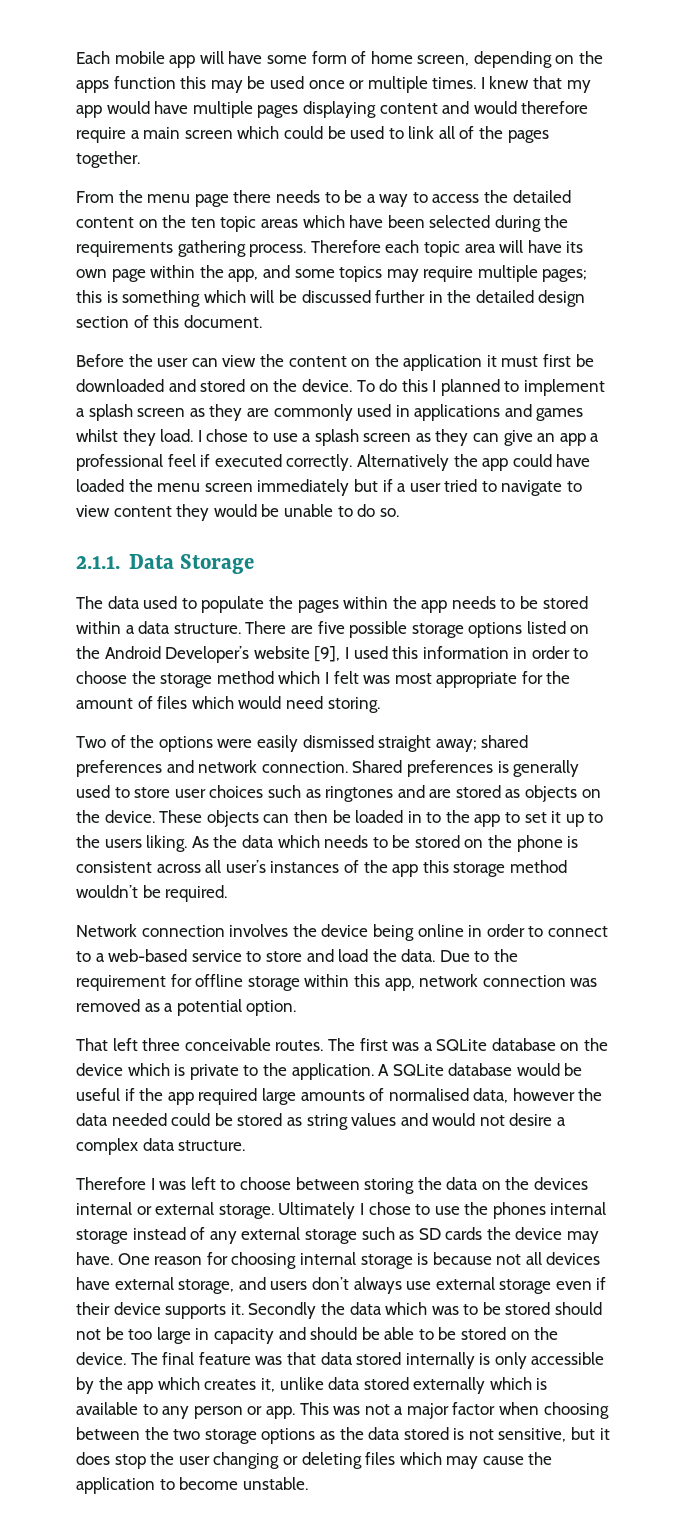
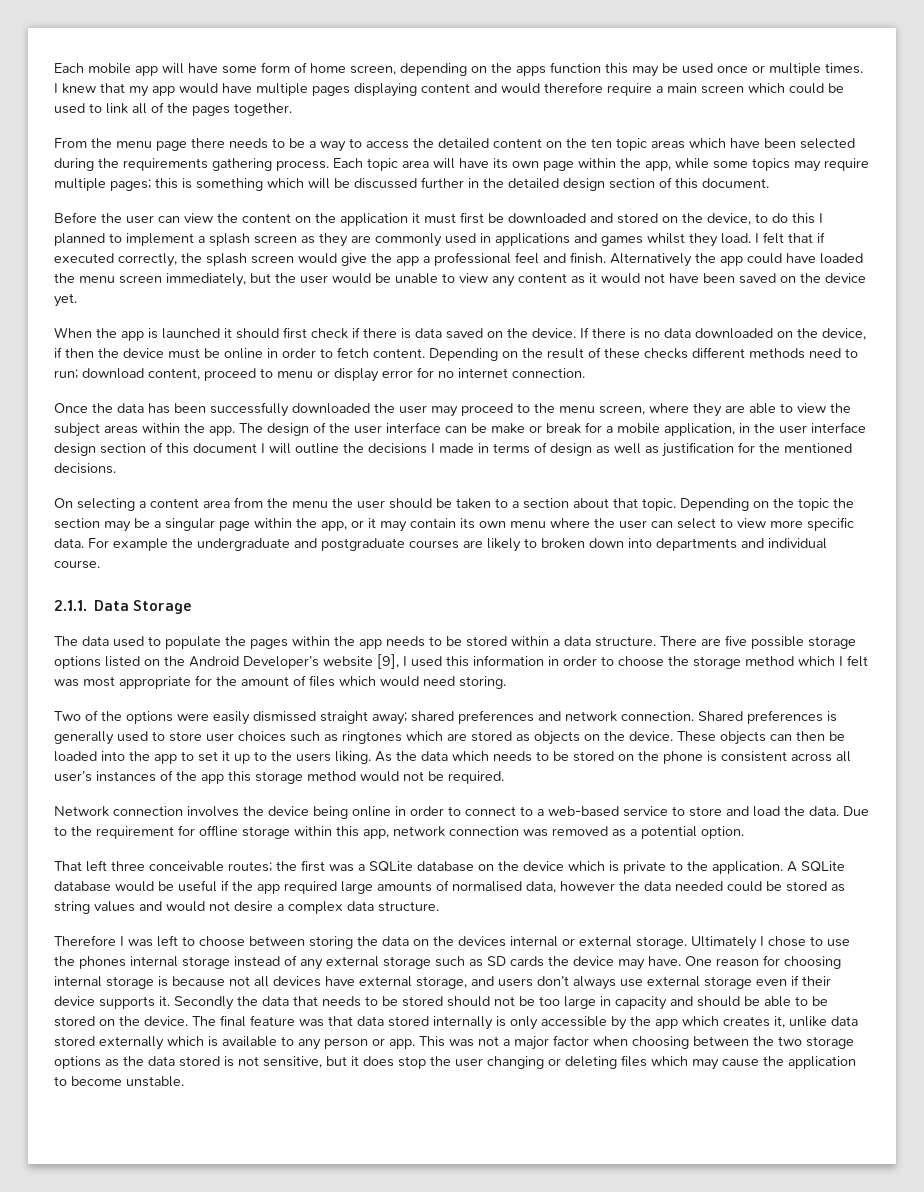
[310,240,420,253] Therefore each -> [333,158,363,168] Each
[262,265,290,278] and -> [675,158,709,169] while
[301,379,375,392] device. To -> [707,213,768,225] device, to
[206,429,556,446] chose to use a splash screen as they can give an -> [763,232,825,244] [54,253,392,267] felt that if executed correctly, the splash screen would give the
[200,454,353,471] if executed correctly. -> [543,252,606,264] and finish.
[257,479,583,496] [76,504,399,521] immediately but if a user tried to navigate to view content they would be unable to do so. -> [166,273,866,287] [54,293,77,307] [54,327,866,341] [54,347,858,361] [54,367,585,382] [54,402,851,417] [54,422,866,437] [54,442,852,457] [54,463,116,474] [54,497,854,511] [54,517,854,532] [54,538,827,552] [54,560,100,569] immediately, but the user would be unable to view any content as it would not have been saved on the device yet. // When the app is launched it should first check if there is data saved on the device. If there is no data downloaded on the device, if then the device must be online in order to fetch content. Depending on the result of these checks different methods need to run; download content, proceed to menu or display error for no internet connection. // Once the data has been successfully downloaded the user may proceed to the menu screen, where they are able to view the subject areas within the app. The design of the user interface can be make or break for a mobile application, in the user interface design section of this document I will outline the decisions I made in terms of design as well as justification for the mentioned decisions. // On selecting a content area from the menu the user should be taken to a section about that topic. Depending on the topic the section may be a singular page within the app, or it may contain its own menu where the user can select to view more specific data. For example the undergraduate and postgraduate courses are likely to broken down into departments and individual course.
[397,785,425,798] and -> [406,731,443,741] which
[407,811,442,823] in to -> [101,751,125,761] into
[76,885,138,898] wouldn’t -> [360,771,424,782] would not
[275,1038,355,1051] routes. The -> [228,861,297,872] routes; the
[385,1302,459,1315] which was -> [293,996,361,1007] that needs

